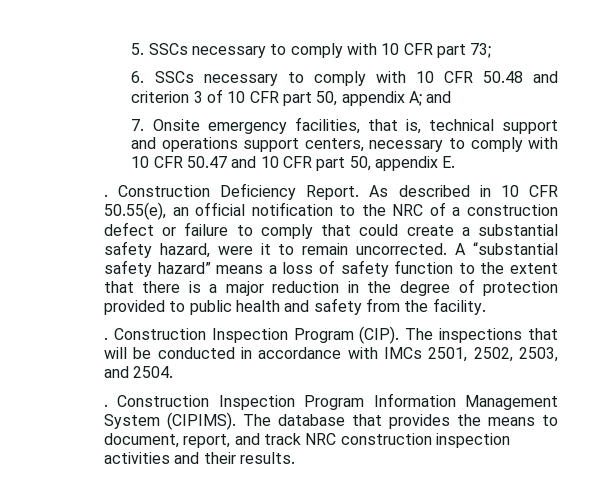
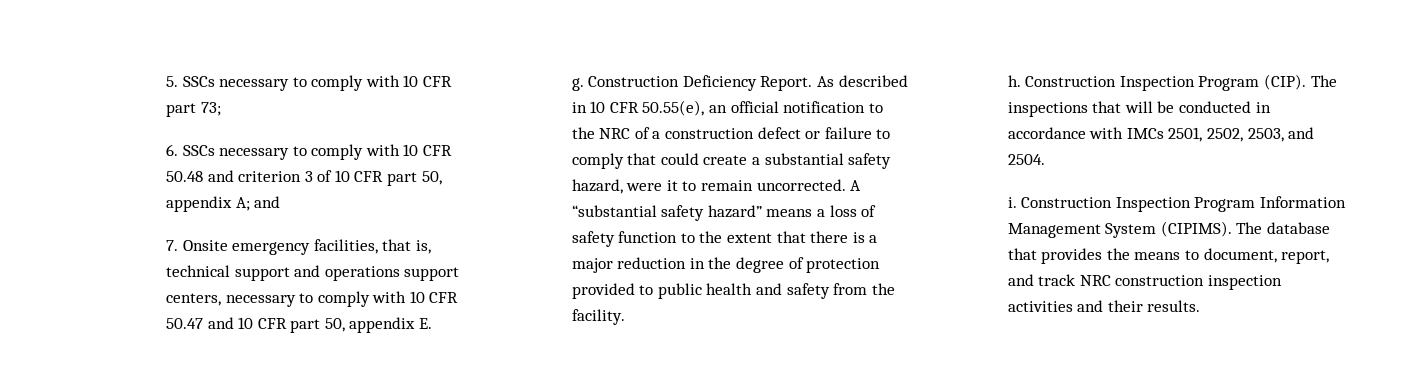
[103,194,108,197] . -> [571,78,584,91] g.
[103,337,108,340] . -> [1007,75,1021,87] h.
[103,404,108,407] . -> [1007,197,1017,208] i.

